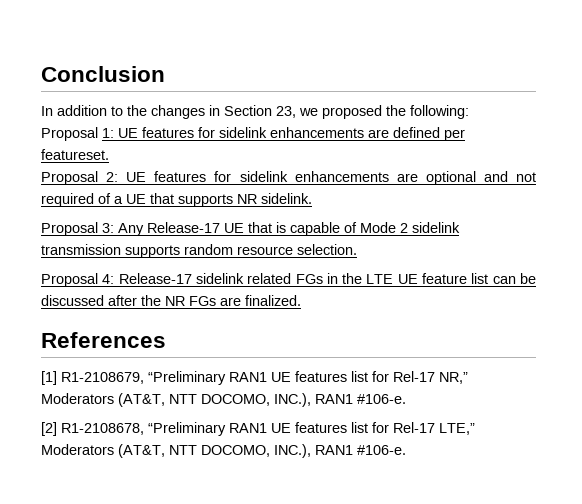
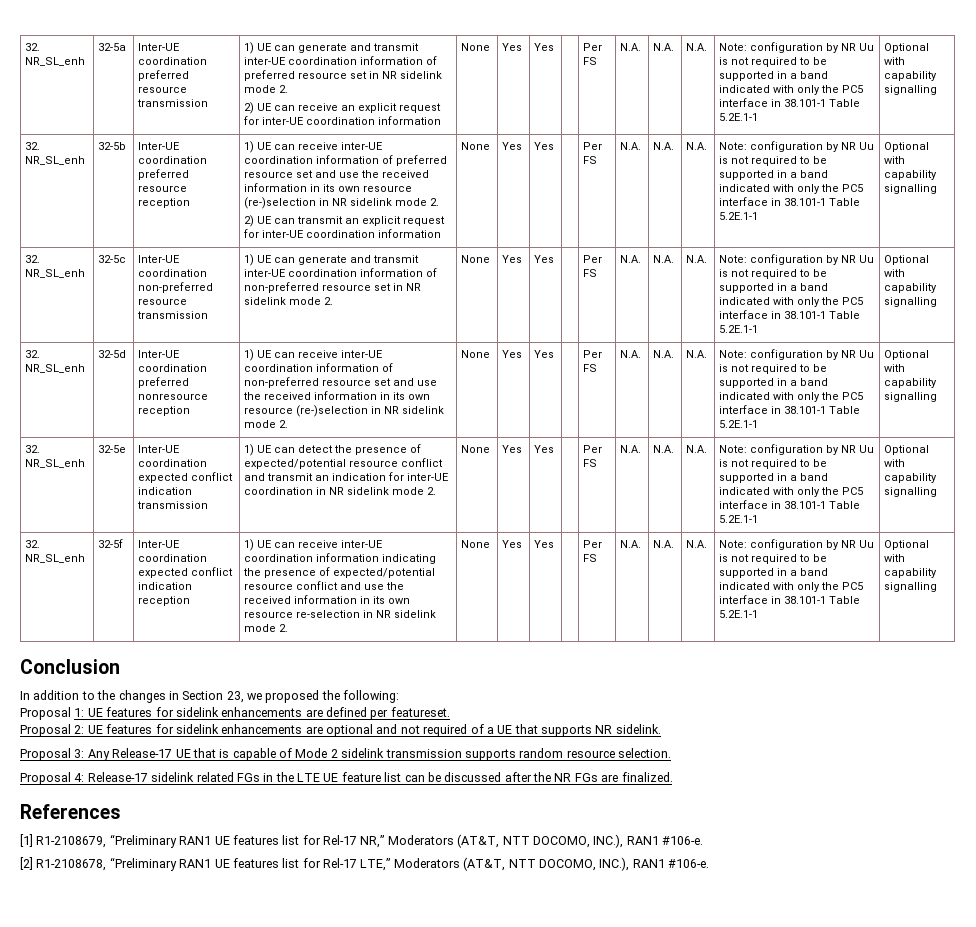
(41, 74) none -> [25,43,41,51] [25,57,86,66] [98,43,127,51] [138,43,180,51] [138,57,208,65] [138,70,190,81] [138,86,188,93] [137,99,209,107] [244,42,420,54] [244,56,438,65] [244,70,443,81] [244,85,289,93] [244,102,442,114] [244,116,442,125] [461,43,491,51] [502,43,523,51] [534,43,555,51] [583,43,603,51] [583,57,598,65] [620,43,642,51] [653,43,675,51] [686,43,708,51] [719,42,875,53] [719,57,828,67] [719,71,829,81] [719,85,864,95] [719,98,861,107] [719,113,759,121] [884,43,930,53] [884,57,906,65] [884,71,938,81] [884,85,938,95] [25,142,41,150] [25,156,86,165] [98,142,127,150] [138,142,180,150] [138,156,208,164] [138,169,190,180] [138,185,188,192] [138,198,191,208] [244,141,383,153] [244,155,448,166] [244,170,430,178] [244,183,413,192] [244,197,440,209] [244,215,446,227] [244,229,442,238] [461,142,491,150] [502,142,523,150] [534,142,555,150] [583,142,603,150] [583,156,598,164] [620,142,642,150] [653,142,675,150] [686,142,708,150] [719,141,875,152] [719,156,828,166] [719,170,829,180] [719,184,864,194] [719,197,861,206] [719,212,759,220] [884,142,930,152] [884,156,906,164] [884,170,938,180] [884,184,938,194] [25,255,41,263] [25,269,86,278] [98,255,127,263] [138,255,180,263] [138,269,208,277] [138,282,214,293] [138,298,188,305] [137,311,209,319] [244,254,420,266] [244,268,438,277] [244,282,422,293] [244,297,334,305] [461,255,491,263] [502,255,523,263] [534,255,555,263] [583,255,603,263] [583,269,598,277] [620,255,642,263] [653,255,675,263] [686,255,708,263] [719,254,875,265] [719,269,828,279] [719,283,829,293] [719,297,864,307] [719,310,861,319] [719,325,759,333] [884,255,930,265] [884,269,906,277] [884,283,938,293] [884,297,938,307] [25,350,41,358] [25,364,86,373] [98,350,127,358] [138,350,180,358] [138,364,208,372] [138,377,190,388] [138,393,209,400] [138,406,191,416] [244,349,383,361] [244,363,394,372] [244,377,438,388] [243,391,431,400] [244,405,445,417] [244,420,289,428] [461,350,491,358] [502,350,523,358] [534,350,555,358] [583,350,603,358] [583,364,598,372] [620,350,642,358] [653,350,675,358] [686,350,708,358] [719,349,875,360] [719,364,828,374] [719,378,829,388] [719,392,864,402] [719,405,861,414] [719,420,759,428] [884,350,930,360] [884,364,906,372] [884,378,938,388] [884,392,938,402] [25,445,41,453] [25,459,86,468] [98,445,127,453] [138,445,180,453] [138,459,208,467] [138,472,234,483] [138,487,193,495] [137,501,209,509] [244,444,422,456] [244,458,444,469] [244,472,449,481] [244,487,437,495] [461,445,491,453] [502,445,523,453] [534,445,555,453] [583,445,603,453] [583,459,598,467] [620,445,642,453] [653,445,675,453] [686,445,708,453] [719,444,875,455] [719,459,828,469] [719,473,829,483] [719,487,864,497] [719,500,861,509] [719,515,759,523] [884,445,930,455] [884,459,906,467] [884,473,938,483] [884,487,938,497] [25,540,41,548] [25,554,86,563] [98,539,124,548] [138,540,180,548] [138,554,208,562] [138,567,234,578] [138,582,193,590] [138,596,191,606] [244,539,383,551] [244,553,437,564] [243,567,436,578] [244,581,405,590] [244,595,411,604] [244,610,437,618] [244,624,289,632] [461,540,491,548] [502,540,523,548] [534,540,555,548] [583,540,603,548] [583,554,598,562] [620,540,642,548] [653,540,675,548] [686,540,708,548] [719,539,875,550] [719,554,828,564] [719,568,829,578] [719,582,864,592] [719,595,861,604] [719,610,759,618] [884,540,930,550] [884,554,906,562] [884,568,938,578] [884,582,938,592] 32. NR_SL_enh | 32-5a | Inter-UE coordination preferred resource transmission | 1) UE can generate and transmit inter-UE coordination information of preferred resource set in NR sidelink mode 2. // 2) UE can receive an explicit request for inter-UE coordination information | None | Yes | Yes | | Per FS | N.A. | N.A. | N.A. | Note: configuration by NR Uu is not required to be supported in a band indicated with only the PC5 interface in 38.101-1 Table 5.2E.1-1 | Optional with capability signalling // 32. NR_SL_enh | 32-5b | Inter-UE coordination preferred resource reception | 1) UE can receive inter-UE coordination information of preferred resource set and use the received information in its own resource (re-)selection in NR sidelink mode 2. // 2) UE can transmit an explicit request for inter-UE coordination information | None | Yes | Yes | | Per FS | N.A. | N.A. | N.A. | Note: configuration by NR Uu is not required to be supported in a band indicated with only the PC5 interface in 38.101-1 Table 5.2E.1-1 | Optional with capability signalling // 32. NR_SL_enh | 32-5c | Inter-UE coordination non-preferred resource transmission | 1) UE can generate and transmit inter-UE coordination information of non-preferred resource set in NR sidelink mode 2. | None | Yes | Yes | | Per FS | N.A. | N.A. | N.A. | Note: configuration by NR Uu is not required to be supported in a band indicated with only the PC5 interface in 38.101-1 Table 5.2E.1-1 | Optional with capability signalling // 32. NR_SL_enh | 32-5d | Inter-UE coordination preferred nonresource reception | 1) UE can receive inter-UE coordination information of non-preferred resource set and use the received information in its own resource (re-)selection in NR sidelink mode 2. | None | Yes | Yes | | Per FS | N.A. | N.A. | N.A. | Note: configuration by NR Uu is not required to be supported in a band indicated with only the PC5 interface in 38.101-1 Table 5.2E.1-1 | Optional with capability signalling // 32. NR_SL_enh | 32-5e | Inter-UE coordination expected conflict indication transmission | 1) UE can detect the presence of expected/potential resource conflict and transmit an indication for inter-UE coordination in NR sidelink mode 2. | None | Yes | Yes | | Per FS | N.A. | N.A. | N.A. | Note: configuration by NR Uu is not required to be supported in a band indicated with only the PC5 interface in 38.101-1 Table 5.2E.1-1 | Optional with capability signalling // 32. NR_SL_enh | 32-5f | Inter-UE coordination expected conflict indication reception | 1) UE can receive inter-UE coordination information indicating the presence of expected/potential resource conflict and use the received information in its own resource re-selection in NR sidelink mode 2. | None | Yes | Yes | | Per FS | N.A. | N.A. | N.A. | Note: configuration by NR Uu is not required to be supported in a band indicated with only the PC5 interface in 38.101-1 Table 5.2E.1-1 | Optional with capability signalling //

